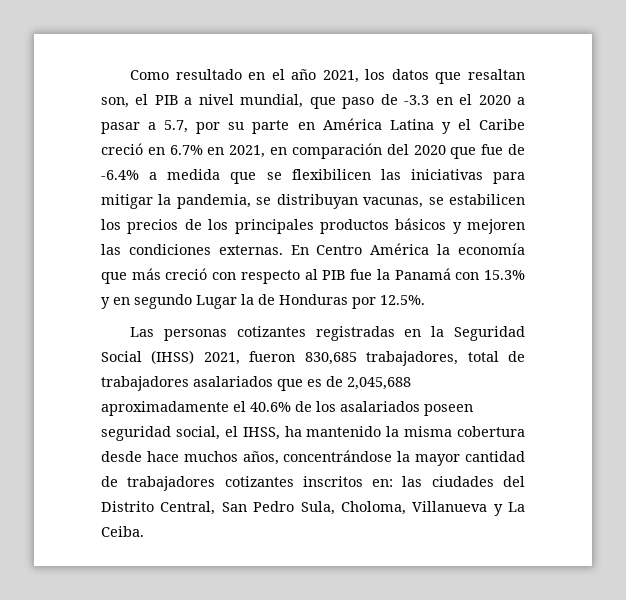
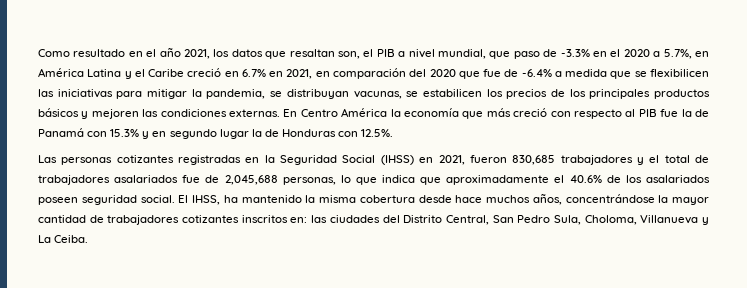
[404,95,430,105] -3.3 -> [560,49,590,57] -3.3%
[101,120,290,134] pasar a 5.7, por su parte -> [663,49,692,59] 5.7%,
(390, 274) none -> [694,109,709,117] de
[196,295,237,309] Lugar -> [219,129,249,139] lugar
[352,297,376,309] por -> [338,131,359,137] con
(195, 357) none -> [419,157,434,163] en
[366,351,459,366] trabajadores, -> [560,155,660,165] trabajadores y el
[277,376,411,391] que es de 2,045,688 -> [182,175,442,185] fue de 2,045,688 personas, lo que indica que
[175,426,238,440] social, el -> [140,195,189,203] social. El

